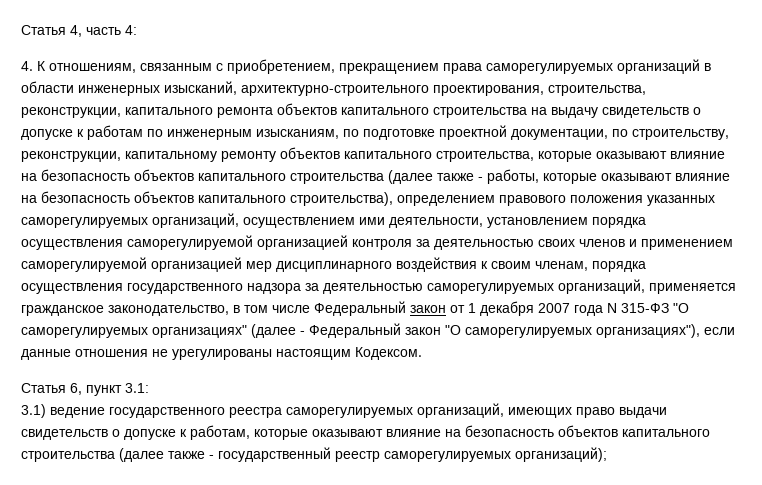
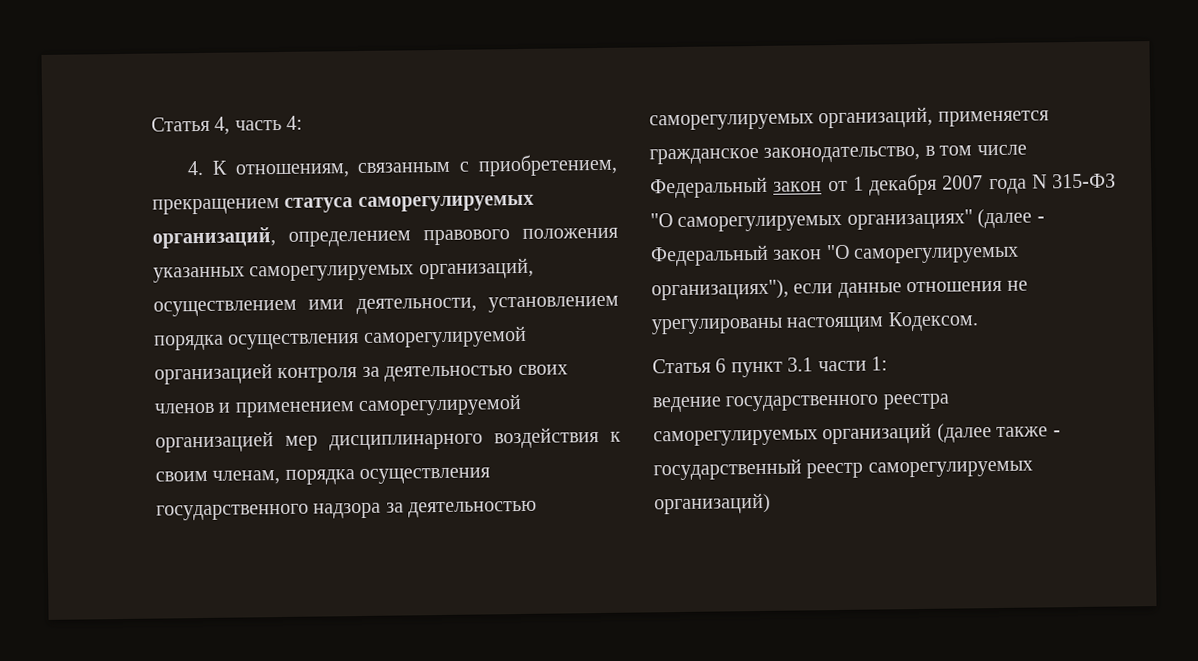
[443,59,711,74] [21,81,646,96] [21,103,701,118] [21,125,729,140] [21,147,725,162] [21,169,730,184] [21,191,393,206] права саморегулируемых организаций в области инженерных изысканий, архитектурно-строительного проектирования, строительства, реконструкции, капитального ремонта объектов капитального строительства на выдачу свидетельств о допуске к работам по инженерным изысканиям, по подготовке проектной документации, по строительству, реконструкции, капитальному ремонту объектов капитального строительства, которые оказывают влияние на безопасность объектов капитального строительства (далее также - работы, которые оказывают влияние на безопасность объектов капитального строительства), -> [284,194,534,213] [152,227,276,249] статуса саморегулируемых организаций,
[70,383,149,396] [21,403,667,418] [21,425,710,440] [21,451,115,462] 6, пункт 3.1: // 3.1) ведение государственного реестра саморегулируемых организаций, имеющих право выдачи свидетельств о допуске к работам, которые оказывают влияние на безопасность объектов капитального строительства -> [715,356,888,378] [652,393,950,413] [653,422,933,447] 6 пункт 3.1 части 1: // ведение государственного реестра саморегулируемых организаций
[515,447,607,462] организаций); -> [654,492,771,515] организаций)

